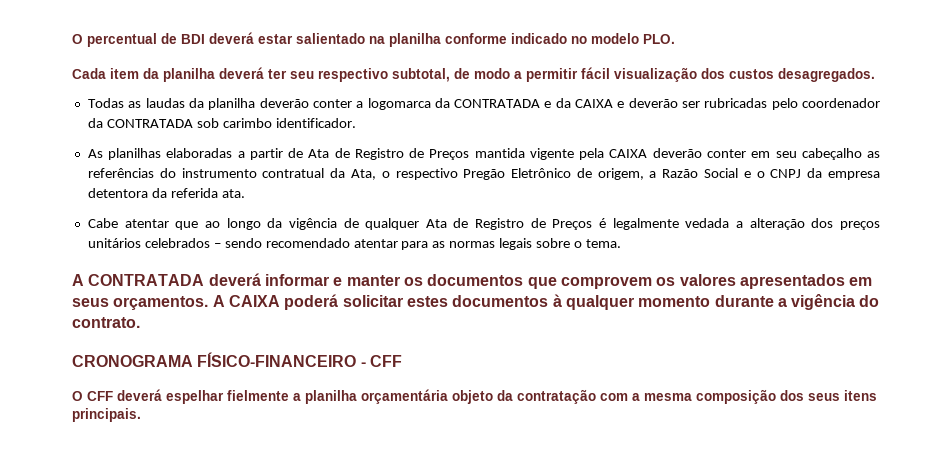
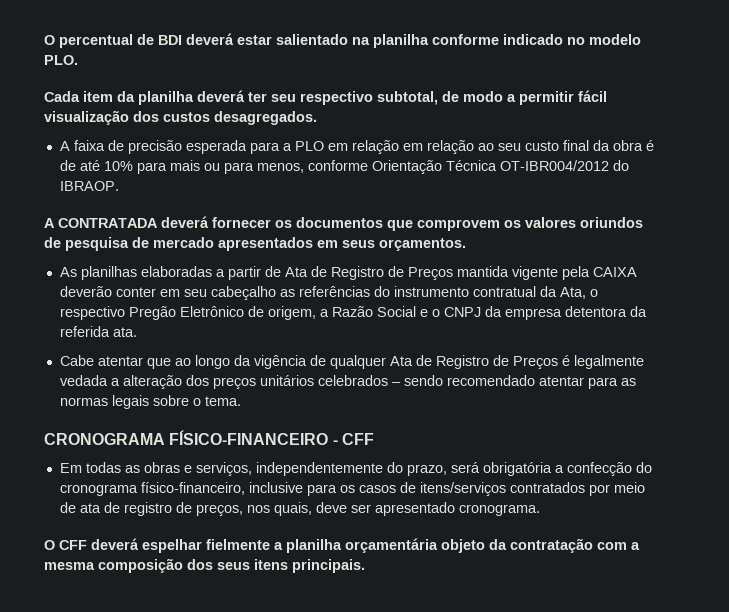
[87,98,880,110] [87,118,356,128] Todas as laudas da planilha deverão conter a logomarca da CONTRATADA e da CAIXA e deverão ser rubricadas pelo coordenador da CONTRATADA sob carimbo identificador. -> [59,140,654,154] [59,160,629,174] [59,181,119,191] [44,216,643,231] [44,237,466,251] A faixa de precisão esperada para a PLO em relação em relação ao seu custo final da obra é de até 10% para mais ou para menos, conforme Orientação Técnica OT-IBR004/2012 do IBRAOP. // A CONTRATADA deverá fornecer os documentos que comprovem os valores oriundos de pesquisa de mercado apresentados em seus orçamentos.
[72,273,873,289] [72,294,880,310] [72,317,140,328] [72,352,402,367] A CONTRATADA deverá informar e manter os documentos que comprovem os valores apresentados em seus orçamentos. A CAIXA poderá solicitar estes documentos à qualquer momento durante a vigência do contrato. // CRONOGRAMA FÍSICO-FINANCEIRO - CFF -> [44,430,374,445] [59,462,652,476] [59,482,645,496] [59,502,540,516] CRONOGRAMA FÍSICO-FINANCEIRO - CFF // Em todas as obras e serviços, independentemente do prazo, será obrigatória a confecção do cronograma físico-financeiro, inclusive para os casos de itens/serviços contratados por meio de ata de registro de preços, nos quais, deve ser apresentado cronograma.

